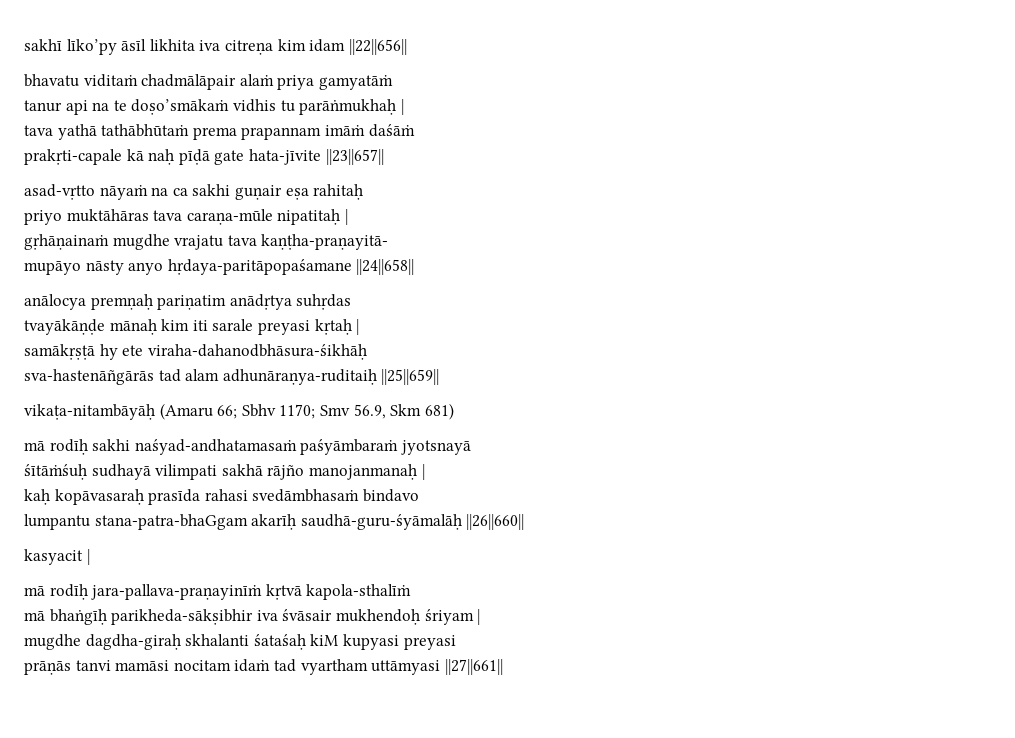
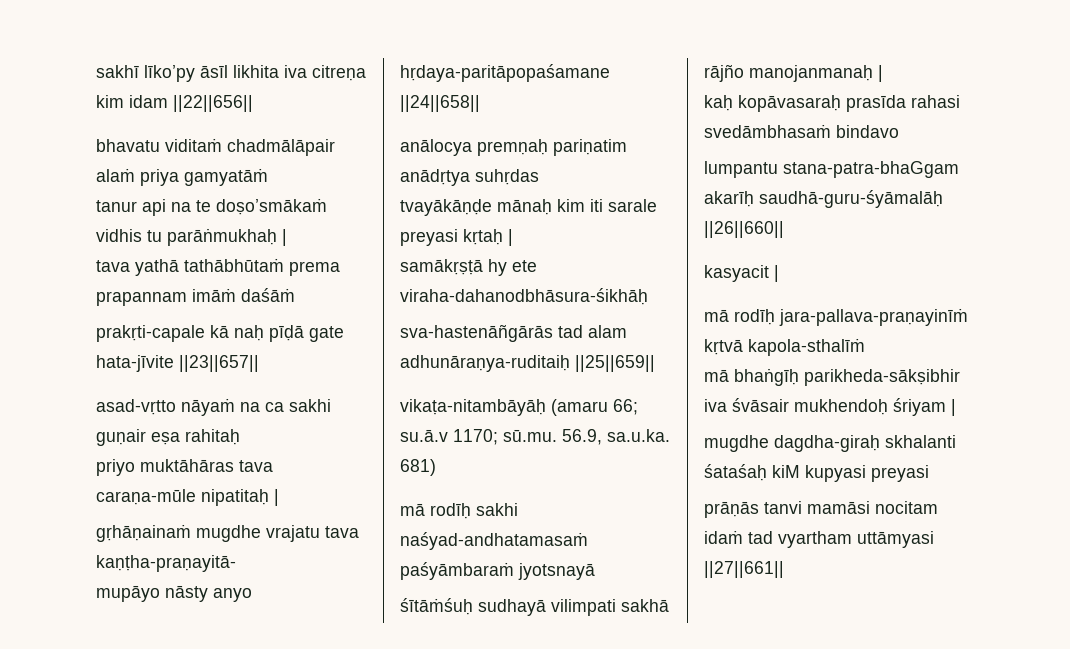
[159,403,422,420] (Amaru 66; Sbhv 1170; Smv 56.9, Skm -> [551,399,638,416] [400,429,670,445] (amaru 66; su.ā.v 1170; sū.mu. 56.9, sa.u.ka.

